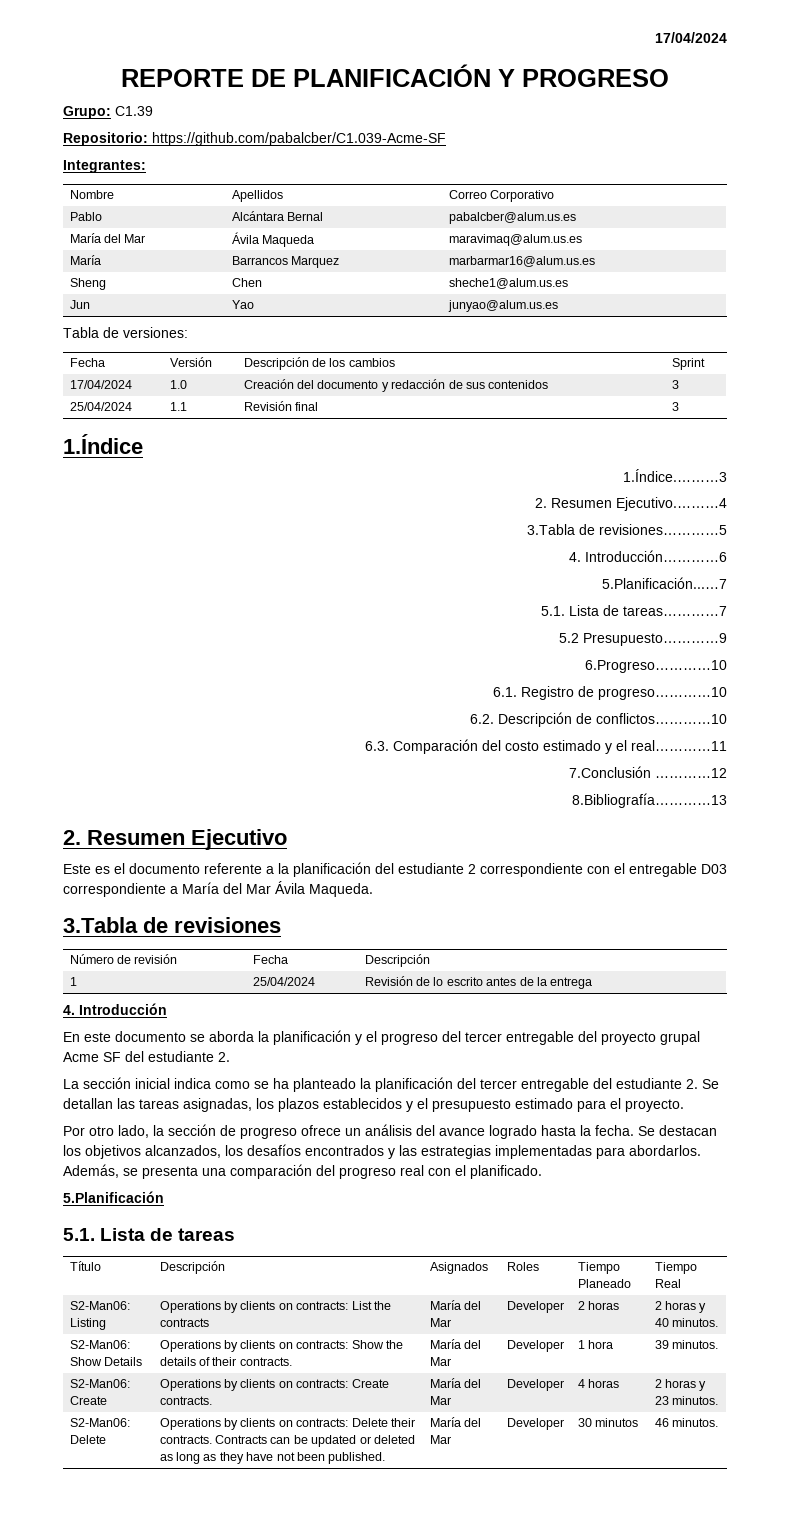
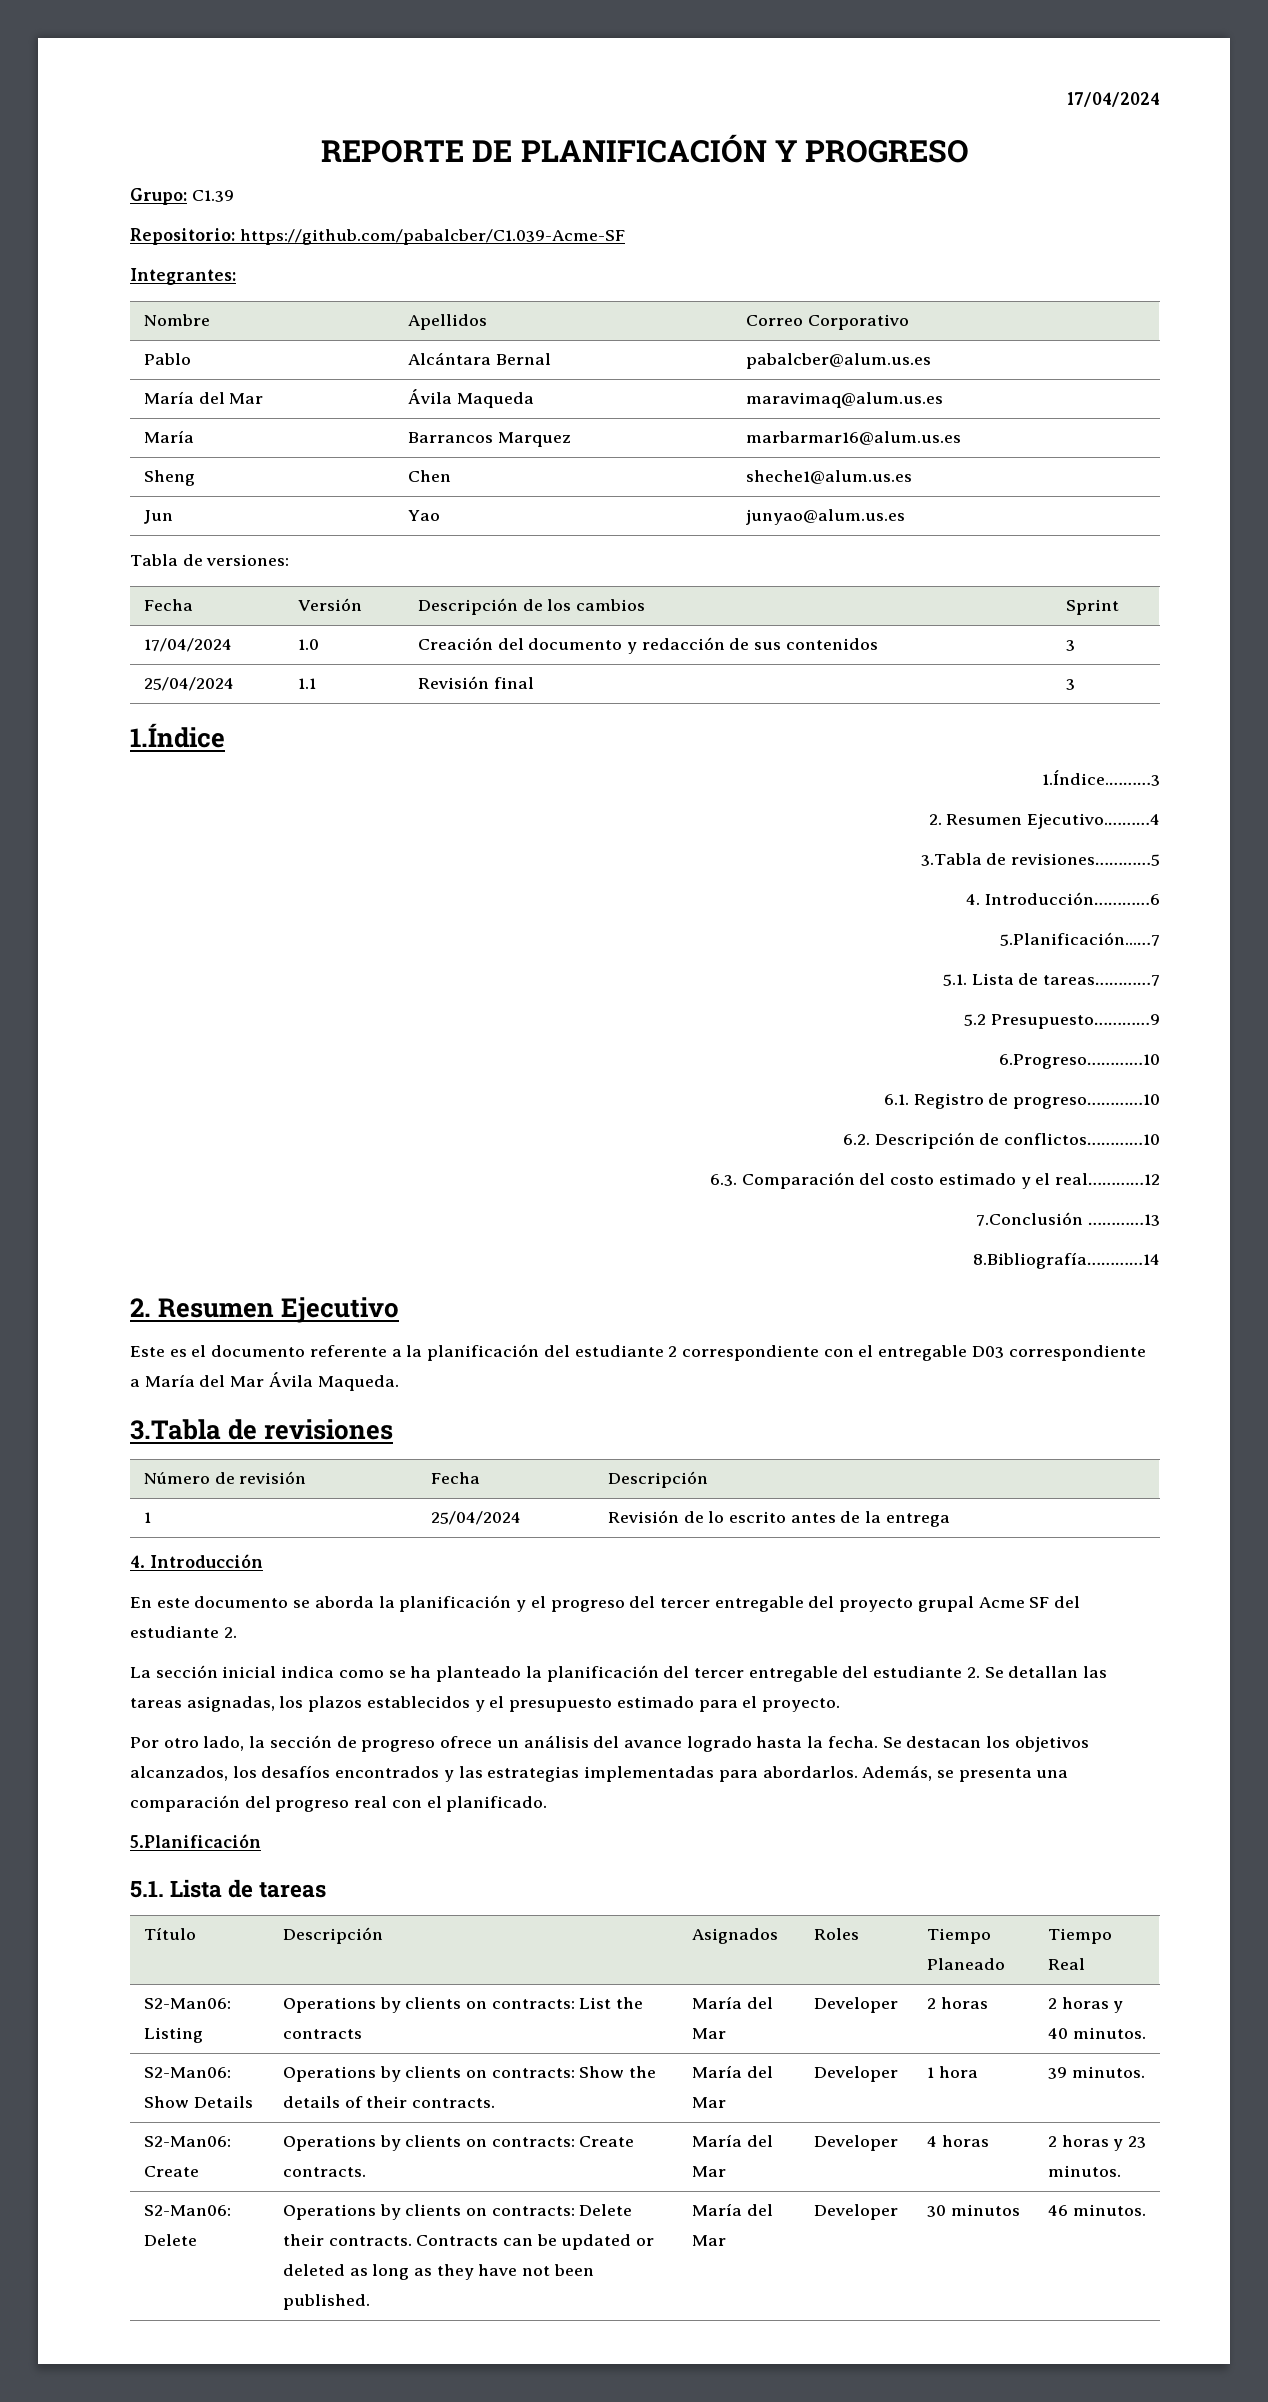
[631,740,727,751] real…………11 -> [1055,1173,1160,1185] real…………12
[655,768,727,778] [572,793,727,808] …………12 // 8.Bibliografía…………13 -> [1088,1214,1160,1226] [973,1252,1160,1269] …………13 // 8.Bibliografía…………14

